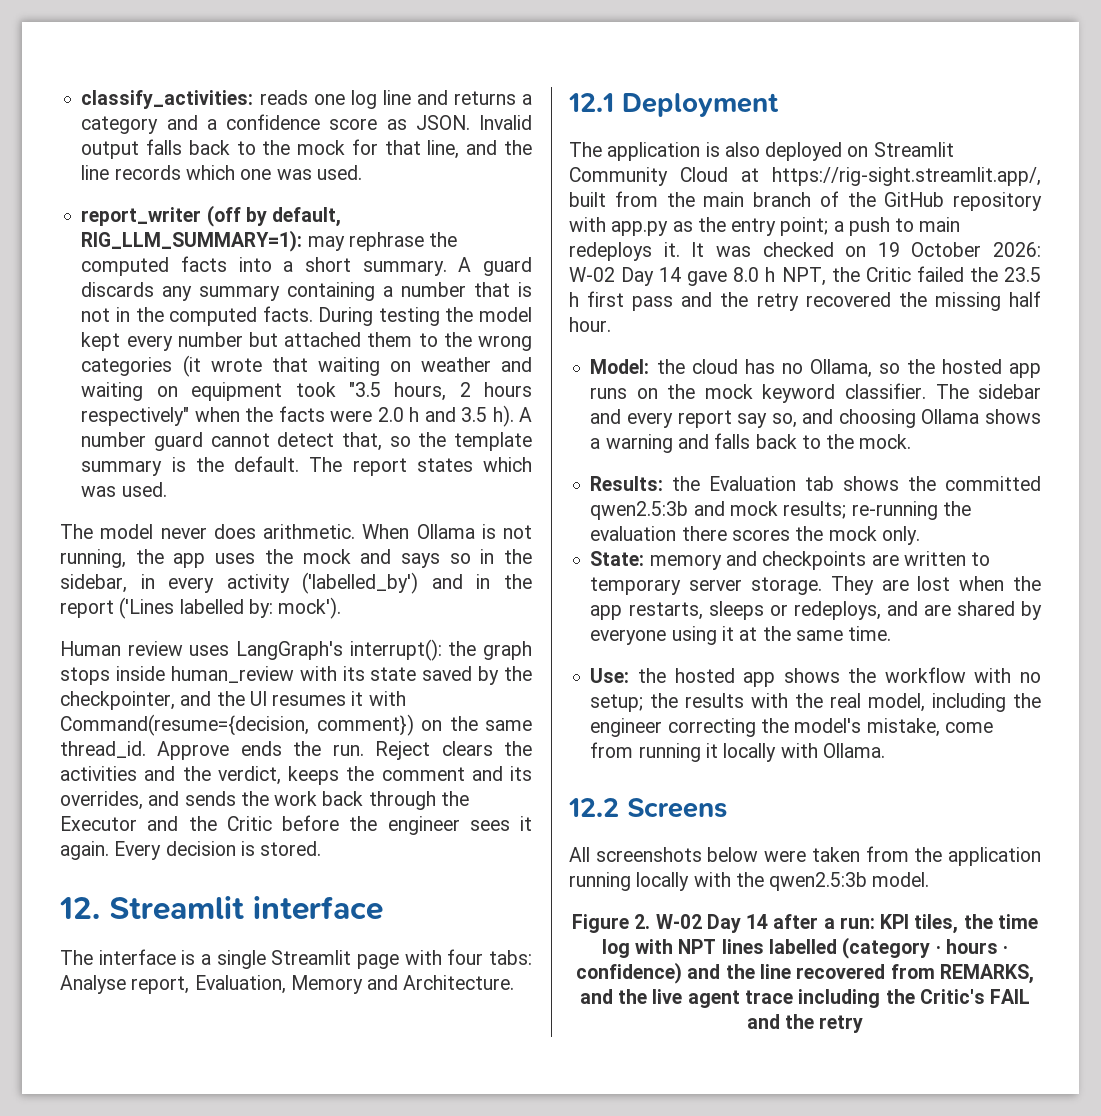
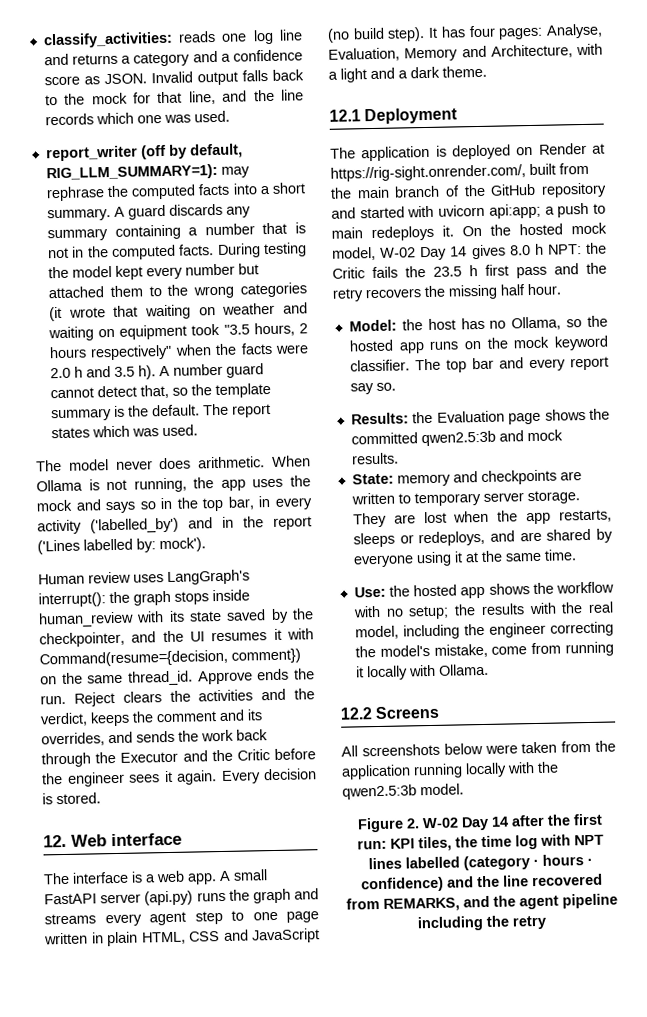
[60,574,127,593] sidebar, -> [202,496,255,512] top bar,
[109,896,244,920] Streamlit -> [71,834,107,847] Web
[216,949,532,969] [60,975,515,994] single Streamlit page with four tabs: Analyse report, Evaluation, Memory and Architecture. -> [156,869,268,885] [44,888,319,906] [44,910,319,927] [44,928,320,947] [327,23,603,43] [328,43,603,62] [328,65,487,83] web app. A small FastAPI server (api.py) runs the graph and streams every agent step to one page written in plain HTML, CSS and JavaScript (no build step). It has four pages: Analyse, Evaluation, Memory and Architecture, with a light and a dark theme.
[724,142,760,157] also -> (447, 151) none
[873,142,954,157] [569,167,1041,186] Streamlit Community Cloud at https://rig-sight.streamlit.app/, -> [538,142,605,155] [330,164,526,182] Render at https://rig-sight.onrender.com/,
[569,217,829,236] with app.py as the entry point; -> [331,203,541,219] and started with uvicorn api:app;
[691,242,1041,257] [569,267,728,286] It was checked on 19 October 2026: W-02 Day 14 gave -> [462,222,607,237] [332,244,506,261] On the hosted mock model, W-02 Day 14 gives
[781,266,964,286] NPT, the Critic failed -> [547,242,607,255] [332,266,398,279] NPT: the Critic fails
[805,292,891,307] recovered -> [365,288,421,299] recovers
[691,359,738,374] cloud -> [427,318,456,330] host
[978,384,1041,399] sidebar -> [445,357,494,373] top bar
[771,409,1041,428] [590,433,912,453] so, and choosing Ollama shows a warning and falls back to the mock. -> [375,382,396,391] so.
[805,476,835,491] tab -> [508,412,542,425] page
[783,501,971,520] [590,526,920,545] results; re-running the evaluation there scores the mock only. -> [350,452,399,465] results.
[823,918,835,929] a -> [547,813,603,826] the first
[652,989,1031,1008] [746,1014,780,1029] live agent trace including the Critic's FAIL and -> [518,893,618,910] [417,916,484,932] agent pipeline including

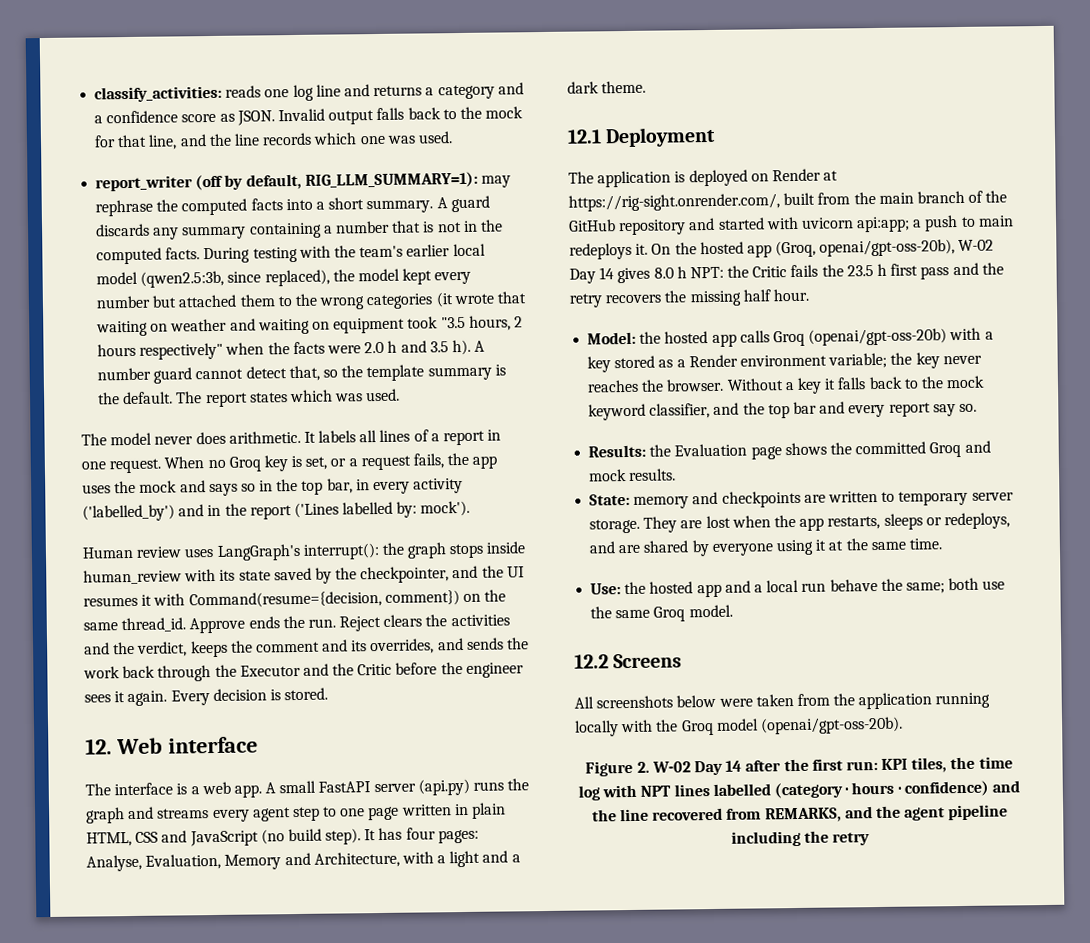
(307, 250) none -> [298,243,486,258] [96,269,330,288] with the team's earlier local model (qwen2.5:3b, since replaced),
[271,455,311,467] [36,477,187,493] When Ollama is not running, -> [303,429,502,446] [81,453,445,474] It labels all lines of a report in one request. When no Groq key is set, or a request fails,
[571,222,607,235] [332,246,376,261] mock model, -> [746,239,956,258] app (Groq, openai/gpt-oss-20b),
[427,315,608,331] [348,335,609,354] [349,358,441,372] host has no Ollama, so the hosted app runs on the mock keyword classifier. The -> [664,327,994,347] [587,352,982,373] [587,375,986,394] [588,402,765,421] hosted app calls Groq (openai/gpt-oss-20b) with a key stored as a Render environment variable; the key never reaches the browser. Without a key it falls back to the mock keyword classifier, and the
[420,430,496,447] qwen2.5:3b -> [929,441,962,458] Groq
[488,581,614,595] [352,601,614,620] [354,621,614,640] [354,641,614,658] [355,663,489,681] shows the workflow with no setup; the results with the real model, including the engineer correcting the model's mistake, come from running it locally with Ollama. -> [724,577,1006,594] [590,604,733,622] and a local run behave the same; both use the same Groq model.
[342,783,464,800] qwen2.5:3b model. -> [681,716,903,736] Groq model (openai/gpt-oss-20b).

